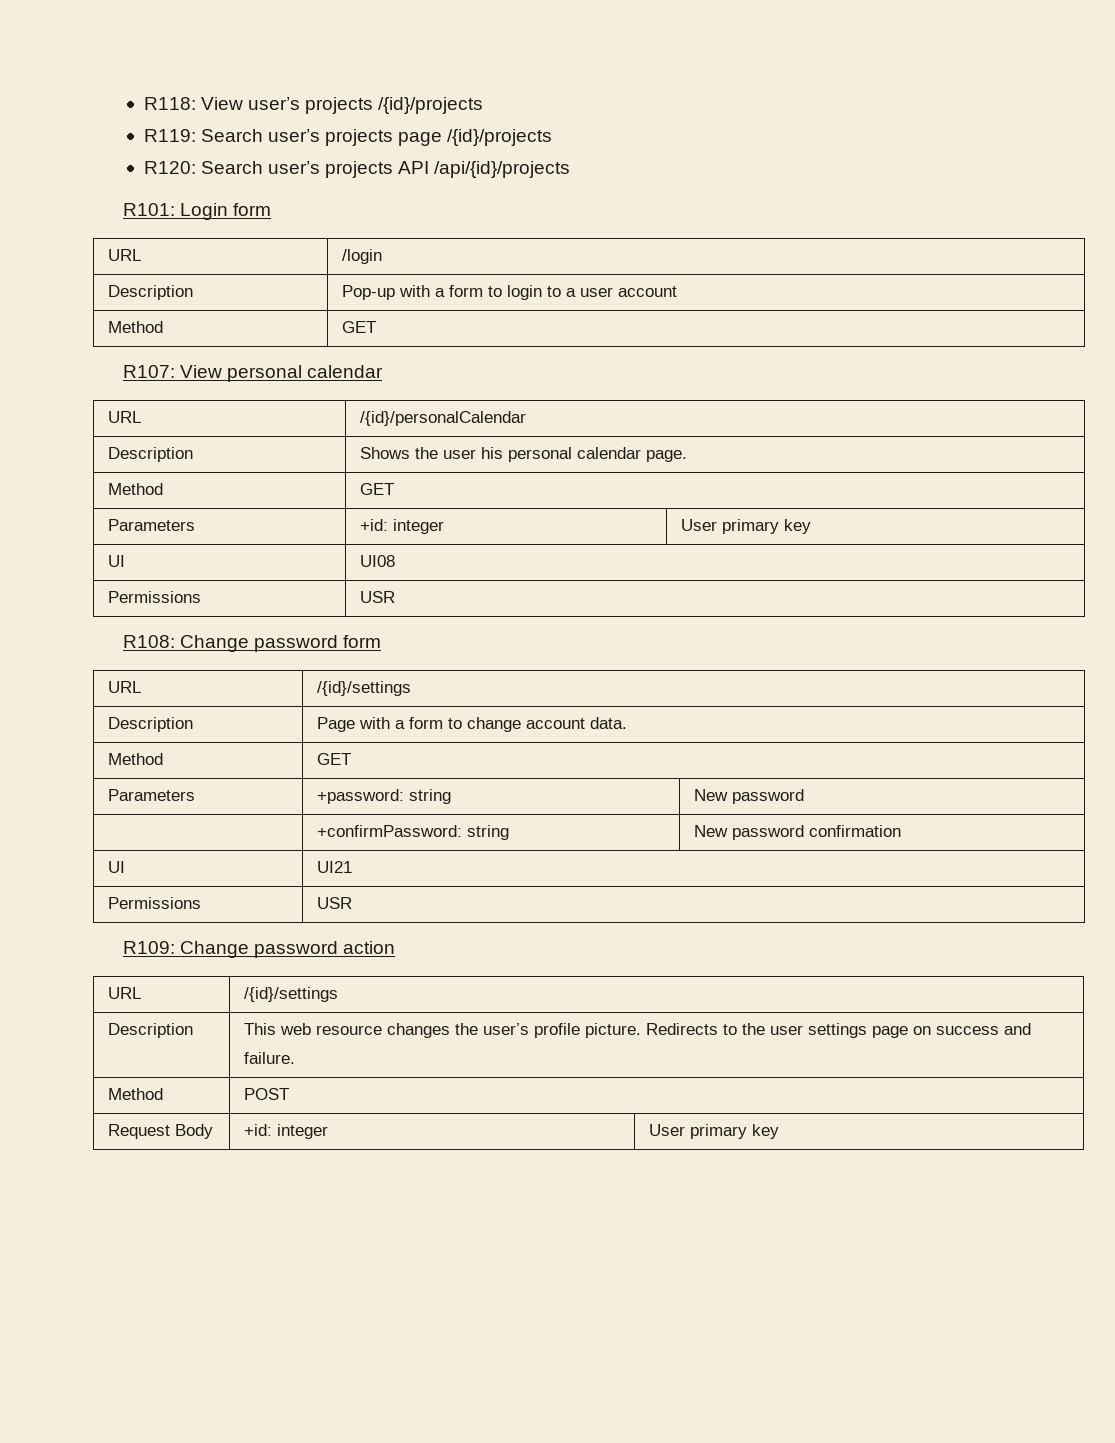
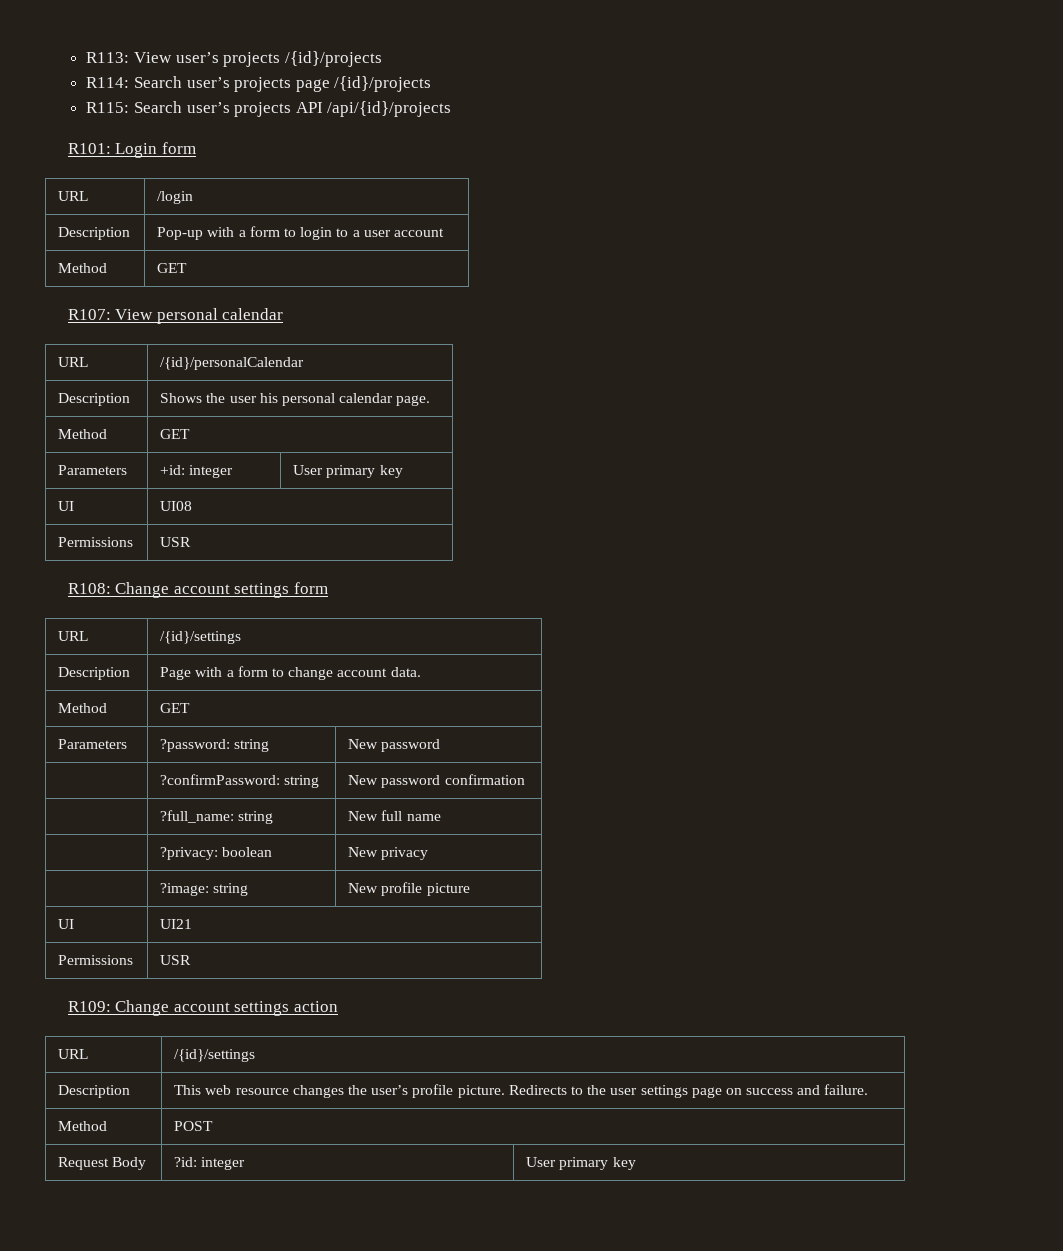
[143,97,196,110] R118: -> [86,52,130,63] R113:
[143,129,196,142] R119: -> [86,77,130,88] R114:
[143,161,196,174] R120: -> [86,102,130,113] R115:
[254,635,339,652] password -> [173,583,290,598] account settings
[317,789,405,804] +password: -> [160,739,231,752] ?password:
[317,825,463,837] +confirmPassword: -> [160,774,281,785] ?confirmPassword:
(902, 831) none -> [160,810,274,824] [348,810,441,821] [160,847,273,860] [348,847,429,860] [160,883,249,896] [348,882,470,896] // | ?full_name: string | New full name // | ?privacy: boolean | New privacy // | ?image: string | New profile picture
[254,941,339,958] password -> [173,1001,290,1016] account settings
[244,1124,273,1136] +id: -> [174,1157,198,1167] ?id:

